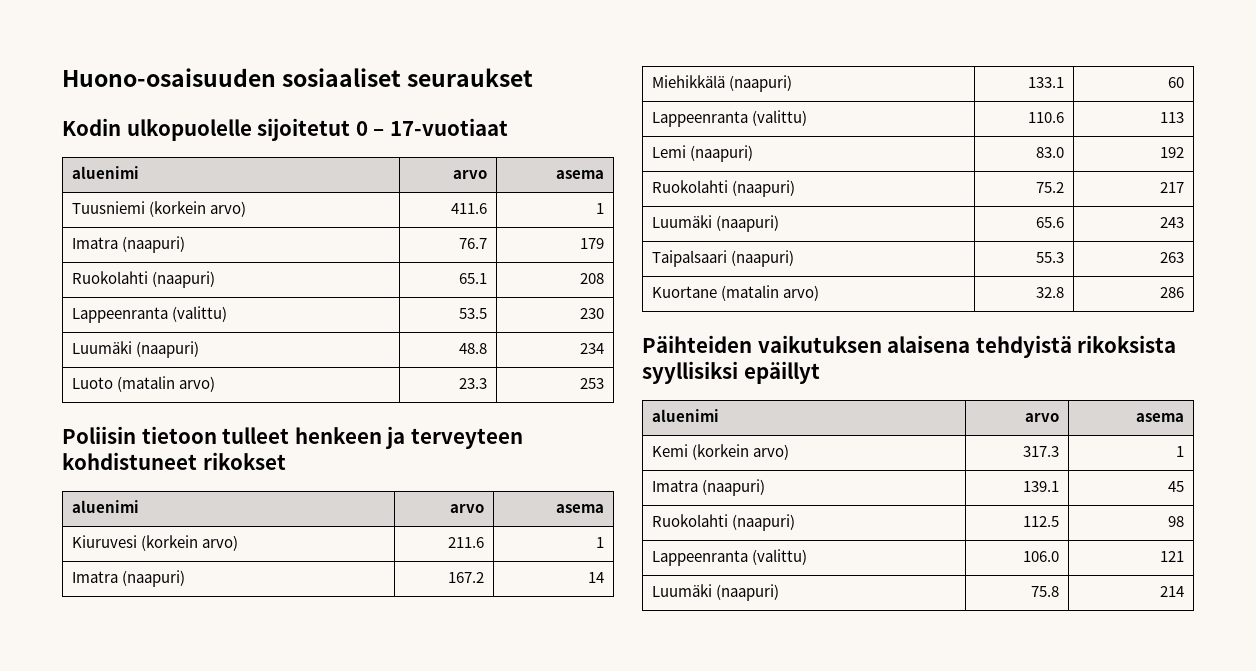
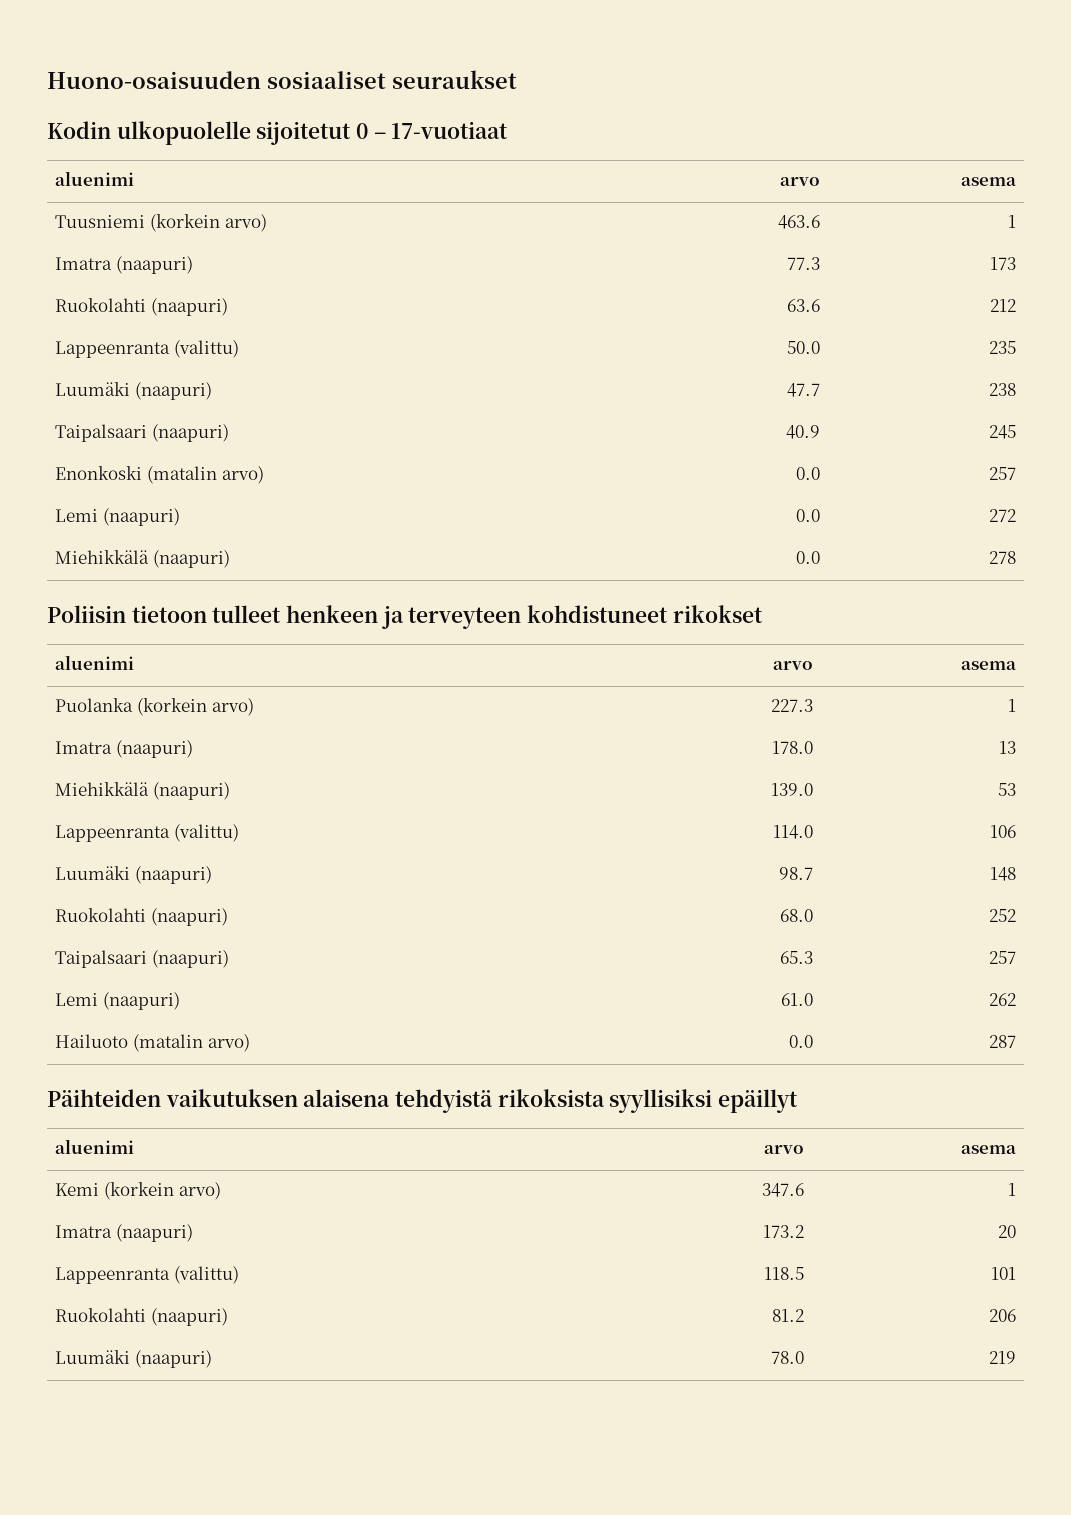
[451,203,488,214] [596,203,605,214] [71,236,185,253] [459,238,488,249] [580,238,605,249] [71,271,215,288] [459,273,488,284] [580,273,605,284] [71,306,227,323] [459,308,488,319] [580,308,605,319] [71,341,199,358] [459,343,488,354] [580,343,605,354] [71,376,215,392] [459,378,488,389] [580,378,605,389] 411.6 | 1 // Imatra (naapuri) | 76.7 | 179 // Ruokolahti (naapuri) | 65.1 | 208 // Lappeenranta (valittu) | 53.5 | 230 // Luumäki (naapuri) | 48.8 | 234 // Luoto (matalin arvo) | 23.3 | 253 -> [777,215,820,229] [1007,215,1016,228] [55,256,194,274] [786,257,820,270] [989,257,1016,270] [55,298,229,316] [786,299,820,312] [989,299,1016,312] [55,340,240,358] [786,341,820,354] [988,341,1016,354] [55,382,213,400] [786,383,820,397] [988,383,1016,396] [55,424,230,442] [785,425,820,439] [988,425,1016,439] [55,466,264,484] [795,467,820,480] [988,467,1016,480] [55,508,181,526] [795,509,820,522] [988,509,1016,522] [55,550,231,568] [795,551,820,564] [988,551,1016,564] 463.6 | 1 // Imatra (naapuri) | 77.3 | 173 // Ruokolahti (naapuri) | 63.6 | 212 // Lappeenranta (valittu) | 50.0 | 235 // Luumäki (naapuri) | 47.7 | 238 // Taipalsaari (naapuri) | 40.9 | 245 // Enonkoski (matalin arvo) | 0.0 | 257 // Lemi (naapuri) | 0.0 | 272 // Miehikkälä (naapuri) | 0.0 | 278
[71,535,238,551] [448,537,485,548] [596,537,605,548] [71,570,185,587] [448,572,485,583] [588,572,605,583] [651,75,792,92] [1028,77,1065,88] [1168,77,1185,88] [651,110,807,127] [1028,112,1065,123] [1160,112,1185,123] [651,145,753,162] [1036,147,1065,158] [1160,147,1185,158] [651,180,795,197] [1036,182,1065,193] [1160,182,1185,193] [651,215,779,232] [1036,217,1065,228] [1160,217,1185,228] [651,250,794,267] [1036,252,1065,263] [1160,252,1185,263] [651,285,819,301] [1036,287,1065,298] [1160,287,1185,298] Kiuruvesi (korkein arvo) | 211.6 | 1 // Imatra (naapuri) | 167.2 | 14 // Miehikkälä (naapuri) | 133.1 | 60 // Lappeenranta (valittu) | 110.6 | 113 // Lemi (naapuri) | 83.0 | 192 // Ruokolahti (naapuri) | 75.2 | 217 // Luumäki (naapuri) | 65.6 | 243 // Taipalsaari (naapuri) | 55.3 | 263 // Kuortane (matalin arvo) | 32.8 | 286 -> [55,698,254,716] [770,699,813,712] [1007,699,1016,712] [55,740,194,758] [771,741,813,754] [998,741,1016,754] [55,782,231,800] [770,783,813,796] [997,783,1016,796] [55,824,240,842] [772,825,813,839] [989,825,1016,838] [55,866,213,884] [778,867,813,880] [989,867,1016,881] [55,908,229,926] [779,909,813,922] [988,909,1016,922] [55,950,230,968] [779,951,813,964] [988,951,1016,964] [55,992,181,1010] [780,993,813,1006] [988,993,1016,1006] [55,1034,250,1052] [788,1035,813,1048] [988,1035,1016,1048] Puolanka (korkein arvo) | 227.3 | 1 // Imatra (naapuri) | 178.0 | 13 // Miehikkälä (naapuri) | 139.0 | 53 // Lappeenranta (valittu) | 114.0 | 106 // Luumäki (naapuri) | 98.7 | 148 // Ruokolahti (naapuri) | 68.0 | 252 // Taipalsaari (naapuri) | 65.3 | 257 // Lemi (naapuri) | 61.0 | 262 // Hailuoto (matalin arvo) | 0.0 | 287
[1023,446,1060,457] [1176,446,1185,457] [651,479,765,496] [1023,481,1060,492] [1168,481,1185,492] [651,514,795,531] [1023,516,1060,527] [1168,516,1185,527] [651,549,807,566] [1023,551,1060,562] [1160,551,1185,562] [651,584,779,601] [1031,586,1060,597] [1160,586,1185,597] 317.3 | 1 // Imatra (naapuri) | 139.1 | 45 // Ruokolahti (naapuri) | 112.5 | 98 // Lappeenranta (valittu) | 106.0 | 121 // Luumäki (naapuri) | 75.8 | 214 -> [761,1183,804,1197] [1007,1183,1016,1196] [55,1224,194,1242] [762,1225,804,1238] [997,1225,1016,1238] [55,1266,240,1284] [763,1267,804,1280] [990,1267,1016,1280] [55,1308,229,1326] [771,1309,804,1322] [988,1309,1016,1322] [55,1350,213,1368] [770,1351,804,1364] [988,1351,1016,1364] 347.6 | 1 // Imatra (naapuri) | 173.2 | 20 // Lappeenranta (valittu) | 118.5 | 101 // Ruokolahti (naapuri) | 81.2 | 206 // Luumäki (naapuri) | 78.0 | 219

